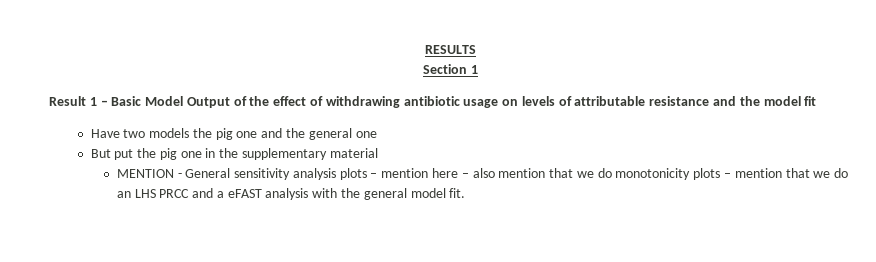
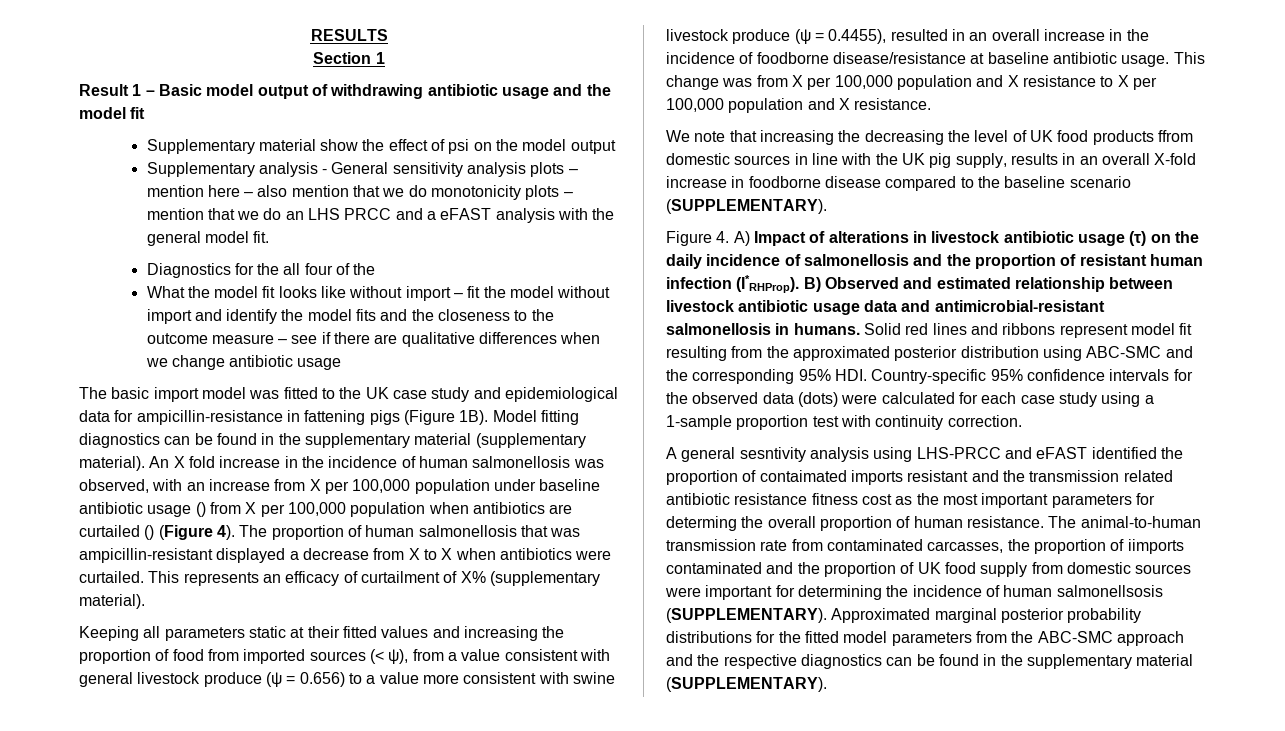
[145,96,817,108] [90,128,377,140] [90,148,378,160] [116,169,174,178] Model Output of the effect of withdrawing antibiotic usage on levels of attributable resistance and the model fit // Have two models the pig one and the general one // But put the pig one in the supplementary material // MENTION -> [206,84,611,99] [79,107,146,119] [146,139,616,154] [146,162,318,177] model output of withdrawing antibiotic usage and the model fit // Supplementary material show the effect of psi on the model output // Supplementary analysis
(466, 193) none -> [146,263,376,278] [146,286,611,301] [146,309,554,324] [146,332,601,347] [145,355,342,370] [79,387,618,402] [79,410,579,425] [79,433,586,448] [79,456,604,471] [79,479,601,494] [79,502,573,517] [79,525,581,540] [79,548,612,563] [79,571,600,586] [79,594,145,609] [79,626,565,641] [79,649,610,664] [79,672,615,687] [666,29,1149,44] [666,52,1205,67] [666,75,1157,90] [666,98,932,113] [666,130,1193,145] [666,153,1197,168] [666,176,1131,191] [666,199,827,214] [666,231,1199,246] [666,254,1203,269] [666,275,1174,293] [666,300,1105,315] [666,323,1193,338] [666,346,1193,361] [666,369,1193,384] [666,392,1154,407] [666,415,1022,430] [666,447,1183,462] [666,470,1173,485] [666,493,1155,508] [666,516,1201,531] [666,539,1184,554] [666,562,1192,577] [665,585,1163,600] [666,608,1142,623] [666,631,1184,646] [666,654,1194,669] [666,677,827,692] // Diagnostics for the all four of the // What the model fit looks like without import – fit the model without import and identify the model fits and the closeness to the outcome measure – see if there are qualitative differences when we change antibiotic usage // The basic import model was fitted to the UK case study and epidemiological data for ampicillin-resistance in fattening pigs (Figure 1B). Model fitting diagnostics can be found in the supplementary material (supplementary material). An X fold increase in the incidence of human salmonellosis was observed, with an increase from X per 100,000 population under baseline antibiotic usage () from X per 100,000 population when antibiotics are curtailed () (Figure 4). The proportion of human salmonellosis that was ampicillin-resistant displayed a decrease from X to X when antibiotics were curtailed. This represents an efficacy of curtailment of X% (supplementary material). // Keeping all parameters static at their fitted values and increasing the proportion of food from imported sources (< ψ), from a value consistent with general livestock produce (ψ = 0.656) to a value more consistent with swine livestock produce (ψ = 0.4455), resulted in an overall increase in the incidence of foodborne disease/resistance at baseline antibiotic usage. This change was from X per 100,000 population and X resistance to X per 100,000 population and X resistance. // We note that increasing the decreasing the level of UK food products ffrom domestic sources in line with the UK pig supply, results in an overall X-fold increase in foodborne disease compared to the baseline scenario (SUPPLEMENTARY). // Figure 4. A) Impact of alterations in livestock antibiotic usage (τ) on the daily incidence of salmonellosis and the proportion of resistant human infection (I*RHProp). B) Observed and estimated relationship between livestock antibiotic usage data and antimicrobial-resistant salmonellosis in humans. Solid red lines and ribbons represent model fit resulting from the approximated posterior distribution using ABC-SMC and the corresponding 95% HDI. Country-specific 95% confidence intervals for the observed data (dots) were calculated for each case study using a 1-sample proportion test with continuity correction. // A general sesntivity analysis using LHS-PRCC and eFAST identified the proportion of contaimated imports resistant and the transmission related antibiotic resistance fitness cost as the most important parameters for determing the overall proportion of human resistance. The animal-to-human transmission rate from contaminated carcasses, the proportion of iimports contaminated and the proportion of UK food supply from domestic sources were important for determining the incidence of human salmonellsosis (SUPPLEMENTARY). Approximated marginal posterior probability distributions for the fitted model parameters from the ABC-SMC approach and the respective diagnostics can be found in the supplementary material (SUPPLEMENTARY).

